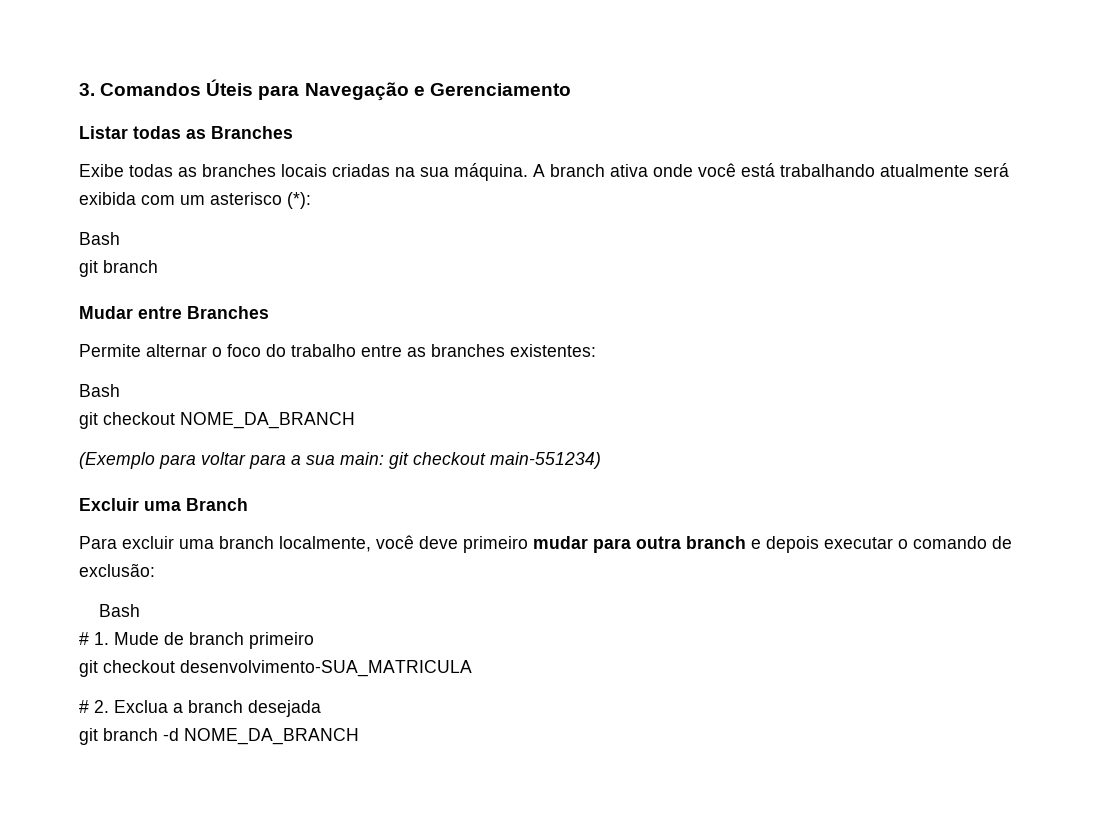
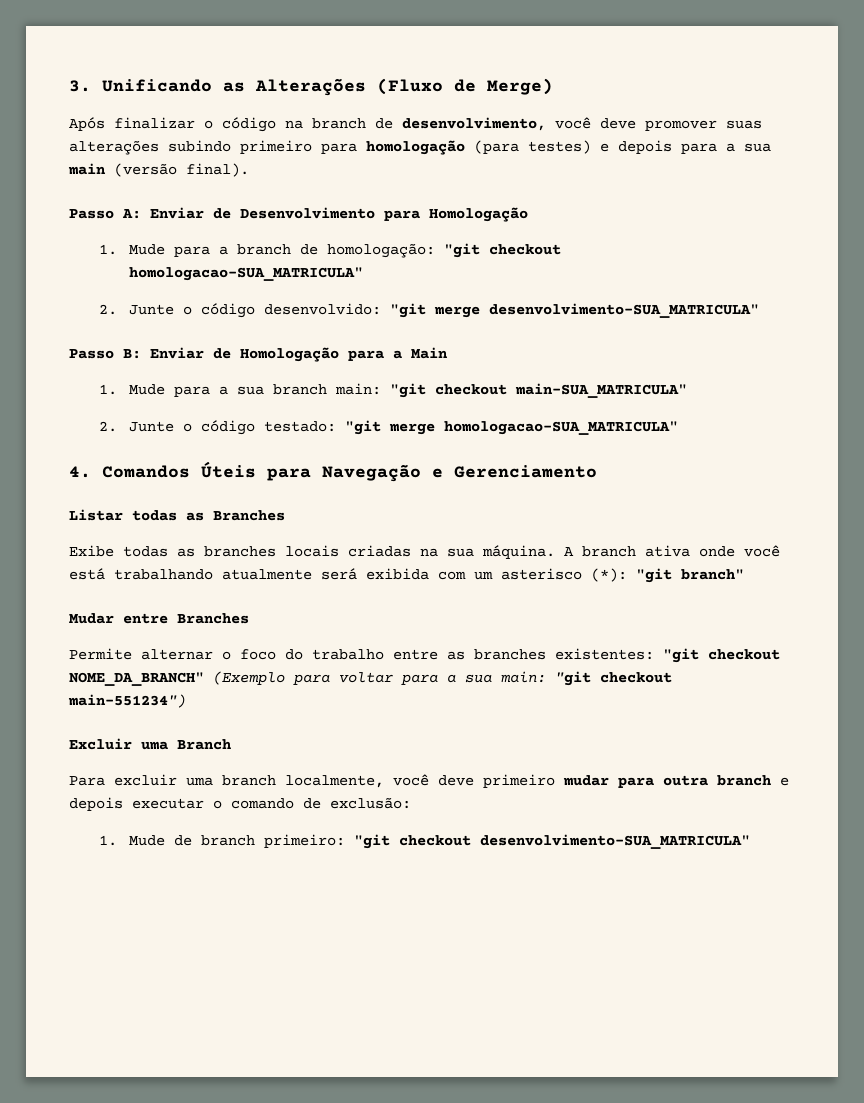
(95, 89) none -> [102,78,553,96] [69,117,762,132] [69,140,771,155] [68,163,249,177] [69,207,528,222] [99,243,562,258] [129,267,364,281] [99,303,760,318] [69,347,448,362] [99,383,688,398] [99,420,679,435] [69,466,91,478] Unificando as Alterações (Fluxo de Merge) // Após finalizar o código na branch de desenvolvimento, você deve promover suas alterações subindo primeiro para homologação (para testes) e depois para a sua main (versão final). // Passo A: Enviar de Desenvolvimento para Homologação // 1. Mude para a branch de homologação: "git checkout homologacao-SUA_MATRICULA" // 2. Junte o código desenvolvido: "git merge desenvolvimento-SUA_MATRICULA" // Passo B: Enviar de Homologação para a Main // 1. Mude para a sua branch main: "git checkout main-SUA_MATRICULA" // 2. Junte o código testado: "git merge homologacao-SUA_MATRICULA" // 4.
[79,232,120,245] [79,260,158,277] // Bash // git branch -> [636,568,744,583] "git branch"
[79,384,120,397] [79,412,355,429] // Bash // git checkout NOME_DA_BRANCH // -> [663,648,780,663] [69,672,204,686] "git checkout NOME_DA_BRANCH"
[389,452,601,469] git checkout main-551234) -> [555,671,672,686] [68,694,186,708] "git checkout main-551234")
[99,604,141,617] [79,632,89,645] Bash // # -> (411, 803) none
[249,632,314,649] [79,660,472,677] [79,700,321,717] [79,728,359,745] primeiro // git checkout desenvolvimento-SUA_MATRICULA // # 2. Exclua a branch desejada // git branch -d NOME_DA_BRANCH -> [264,834,751,849] primeiro: "git checkout desenvolvimento-SUA_MATRICULA"

